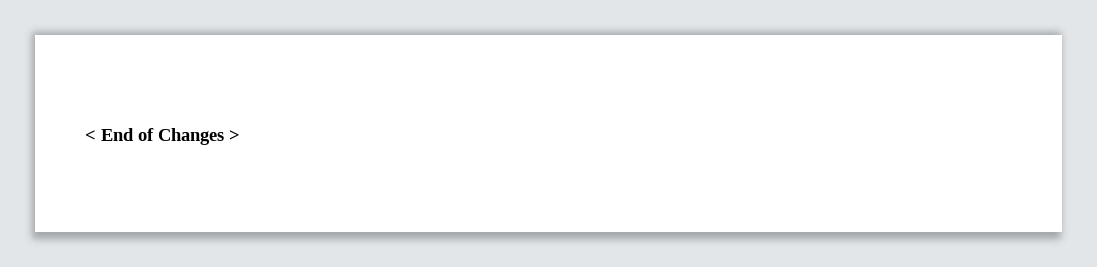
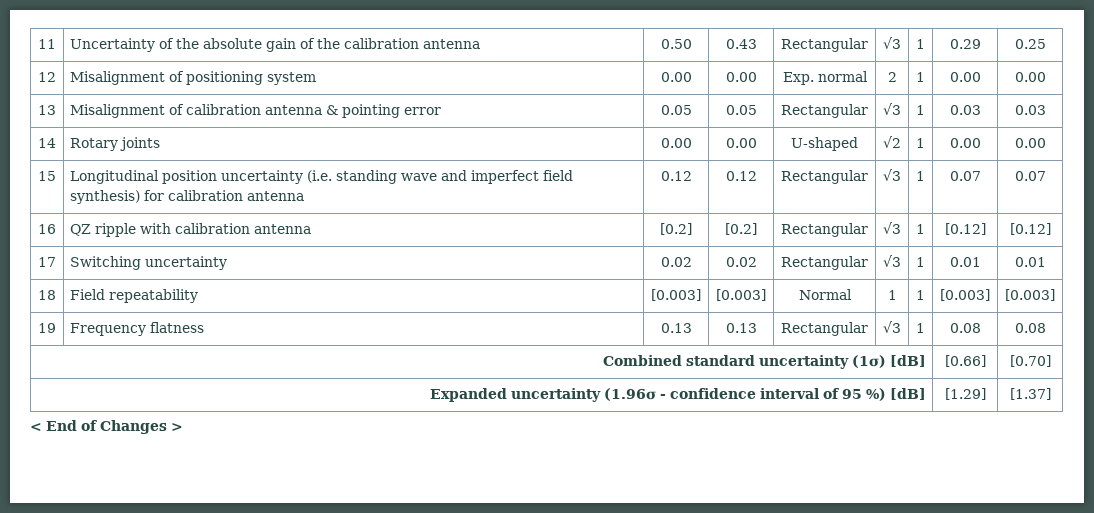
(85, 135) none -> [38,39,56,49] [70,38,481,52] [660,39,692,49] [725,39,757,49] [781,38,868,52] [883,37,901,49] [916,39,925,49] [949,39,981,49] [1014,39,1046,49] [38,72,56,82] [70,71,317,85] [660,72,692,82] [725,72,757,82] [782,71,868,85] [887,72,897,82] [916,72,925,82] [949,72,981,82] [1014,72,1046,82] [38,105,56,115] [70,104,442,118] [660,105,692,115] [725,105,757,115] [781,104,868,118] [883,103,901,115] [916,105,925,115] [949,105,981,115] [1014,105,1046,115] [38,138,56,148] [70,137,161,151] [660,138,692,148] [725,138,757,148] [791,137,858,151] [883,136,901,148] [916,138,925,148] [949,138,981,148] [1014,138,1046,148] [38,171,56,181] [70,170,574,184] [70,190,305,204] [660,171,692,181] [725,171,757,181] [781,170,868,184] [883,169,901,181] [916,171,925,181] [949,171,981,181] [1014,171,1046,181] [38,224,56,234] [70,223,312,237] [660,223,692,235] [725,223,757,235] [781,223,868,237] [883,222,901,234] [916,224,925,234] [944,223,986,235] [1009,223,1051,235] [38,257,56,267] [70,256,228,270] [660,257,692,267] [725,257,757,267] [781,256,868,270] [883,255,901,267] [916,257,925,267] [949,257,981,267] [1014,257,1046,267] [38,290,56,300] [70,289,199,303] [651,289,701,301] [716,289,766,301] [798,289,852,300] [887,290,897,300] [916,290,925,300] [940,289,990,301] [1005,289,1055,301] [38,323,56,333] [70,322,205,336] [660,323,692,333] [725,323,757,333] [781,322,868,336] [883,321,901,333] [916,323,925,333] [949,323,981,333] [1014,323,1046,333] [602,355,926,369] [944,355,986,367] [1009,355,1051,367] [429,388,926,402] [944,388,986,400] [1009,388,1051,400] 11 | Uncertainty of the absolute gain of the calibration antenna | 0.50 | 0.43 | Rectangular | √3 | 1 | 0.29 | 0.25 // 12 | Misalignment of positioning system | 0.00 | 0.00 | Exp. normal | 2 | 1 | 0.00 | 0.00 // 13 | Misalignment of calibration antenna & pointing error | 0.05 | 0.05 | Rectangular | √3 | 1 | 0.03 | 0.03 // 14 | Rotary joints | 0.00 | 0.00 | U-shaped | √2 | 1 | 0.00 | 0.00 // 15 | Longitudinal position uncertainty (i.e. standing wave and imperfect field synthesis) for calibration antenna | 0.12 | 0.12 | Rectangular | √3 | 1 | 0.07 | 0.07 // 16 | QZ ripple with calibration antenna | [0.2] | [0.2] | Rectangular | √3 | 1 | [0.12] | [0.12] // 17 | Switching uncertainty | 0.02 | 0.02 | Rectangular | √3 | 1 | 0.01 | 0.01 // 18 | Field repeatability | [0.003] | [0.003] | Normal | 1 | 1 | [0.003] | [0.003] // 19 | Frequency flatness | 0.13 | 0.13 | Rectangular | √3 | 1 | 0.08 | 0.08 // Combined standard uncertainty (1σ) [dB] | [0.66] | [0.70] // Expanded uncertainty (1.96σ - confidence interval of 95 %) [dB] | [1.29] | [1.37] //

